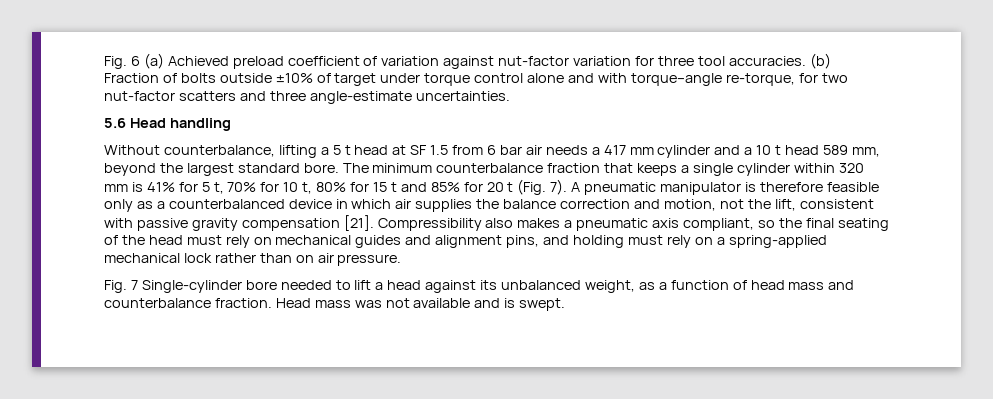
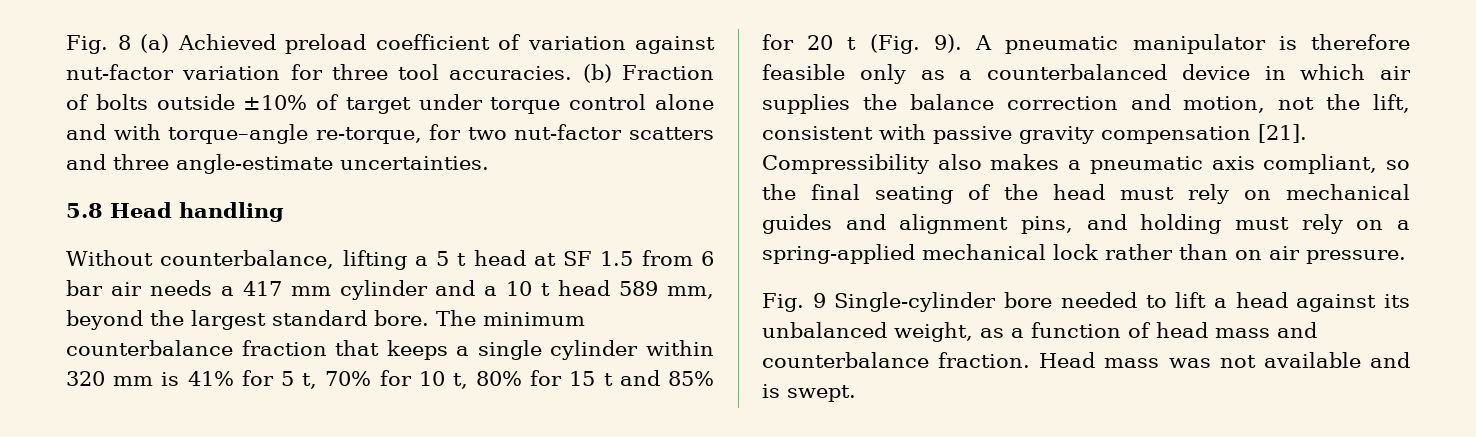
[104,56,140,69] Fig. 6 -> [66,35,131,54] Fig. 8
[104,118,126,128] 5.6 -> [66,203,103,218] 5.8
[550,179,568,195] 7). -> [933,34,962,53] 9).
[130,280,138,290] 7 -> [812,293,826,308] 9

